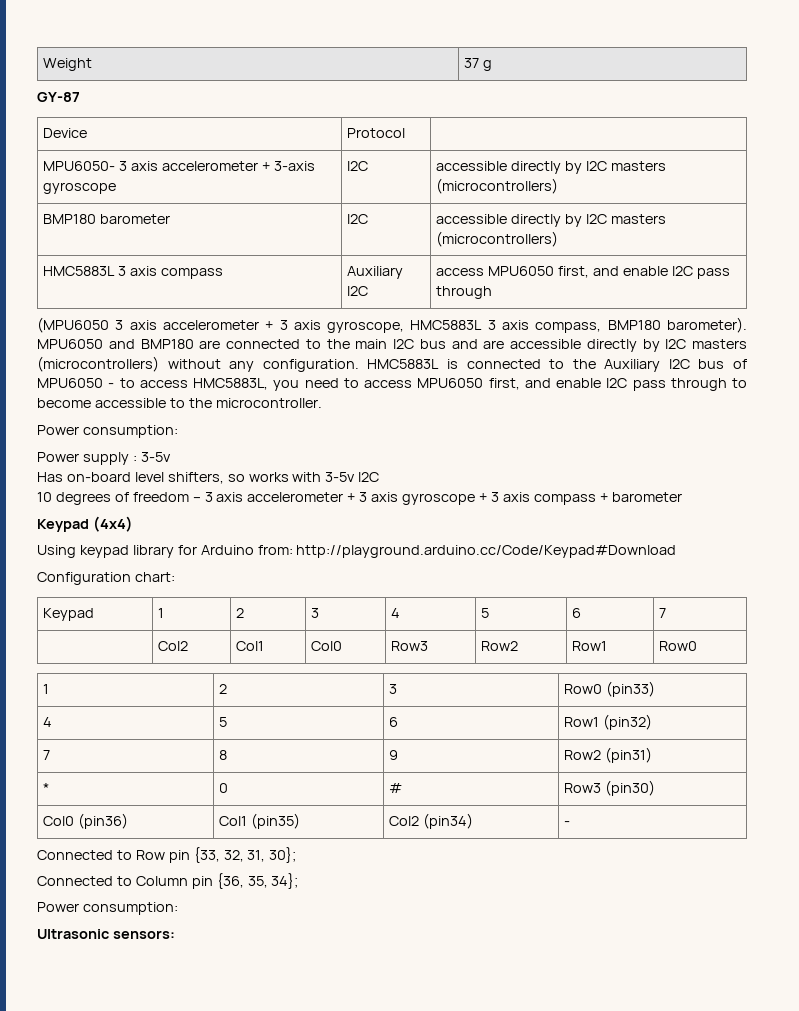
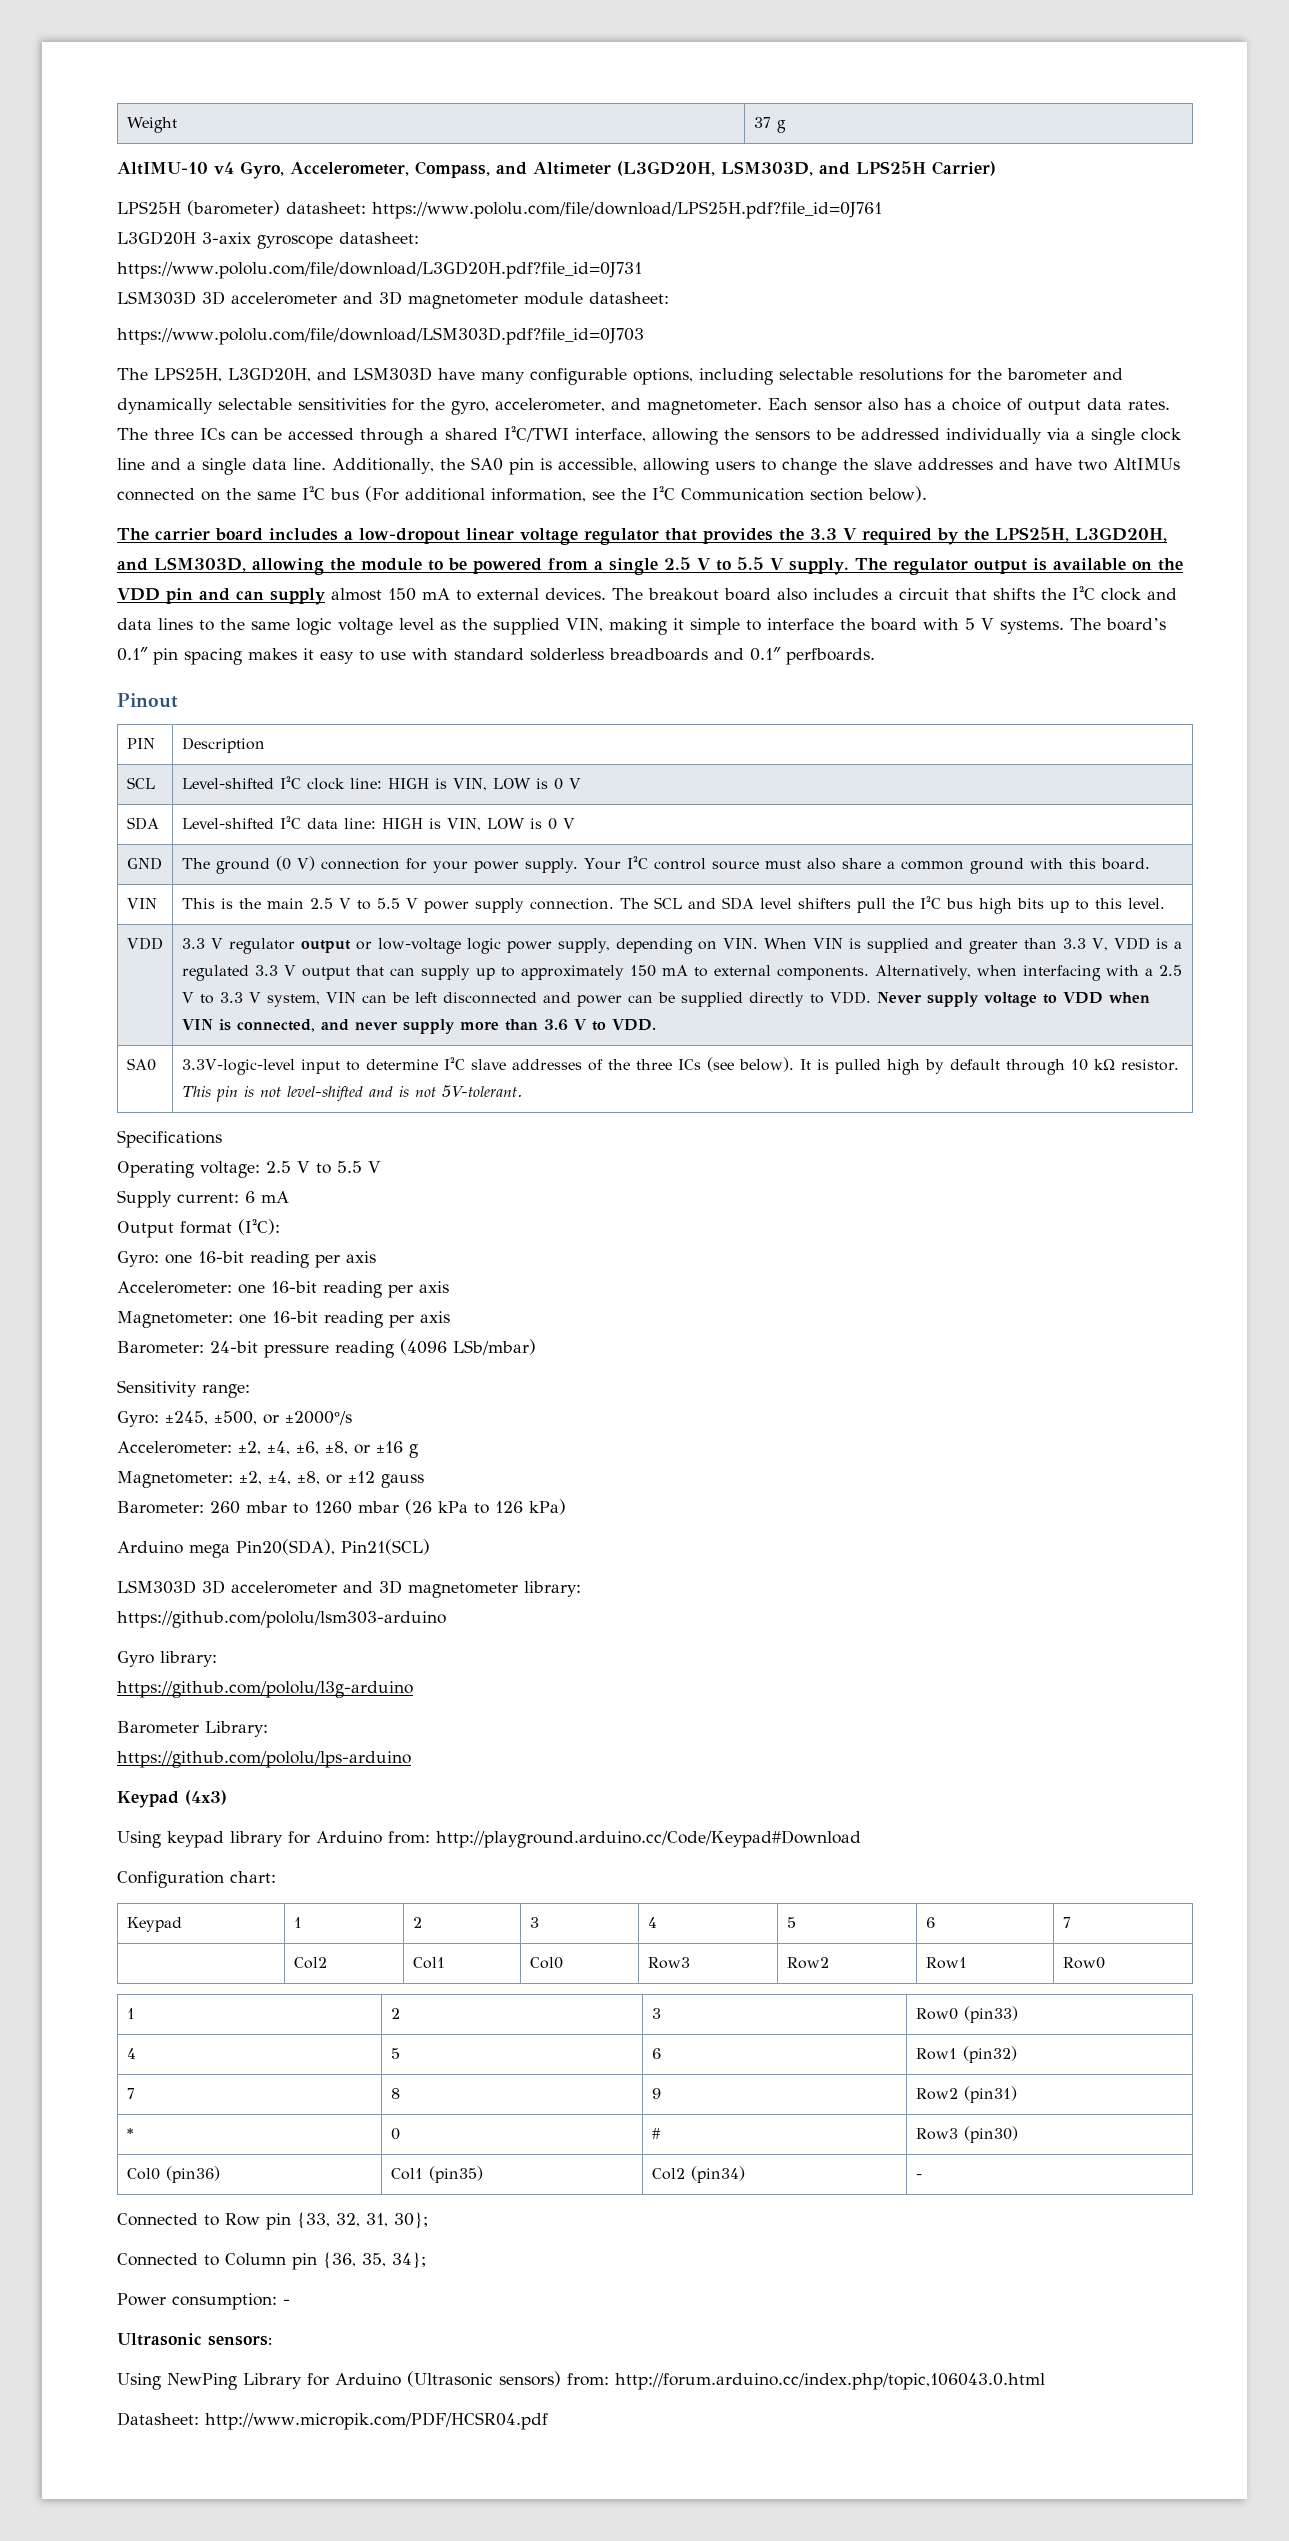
[37,92,80,102] [43,128,88,138] [347,128,406,138] [43,161,315,171] [43,182,117,194] [347,161,369,171] [436,161,667,174] [436,178,559,194] [43,214,171,224] [347,214,369,224] [436,214,667,227] [436,231,559,247] [43,266,224,279] [347,266,404,279] [347,286,369,296] [436,266,730,279] [436,286,493,299] [37,317,747,333] [37,339,747,352] [37,356,748,372] [37,378,747,391] [37,398,322,408] [37,425,178,438] [37,452,171,465] [37,472,380,484] [37,492,682,505] [37,516,133,532] GY-87 // Device | Protocol | // MPU6050- 3 axis accelerometer + 3-axis gyroscope | I2C | accessible directly by I2C masters (microcontrollers) // BMP180 barometer | I2C | accessible directly by I2C masters (microcontrollers) // HMC5883L 3 axis compass | Auxiliary I2C | access MPU6050 first, and enable I2C pass through // (MPU6050 3 axis accelerometer + 3 axis gyroscope, HMC5883L 3 axis compass, BMP180 barometer). MPU6050 and BMP180 are connected to the main I2C bus and are accessible directly by I2C masters (microcontrollers) without any configuration. HMC5883L is connected to the Auxiliary I2C bus of MPU6050 - to access HMC5883L, you need to access MPU6050 first, and enable I2C pass through to become accessible to the microcontroller. // Power consumption: // Power supply : 3-5v // Has on-board level shifters, so works with 3-5v I2C // 10 degrees of freedom – 3 axis accelerometer + 3 axis gyroscope + 3 axis compass + barometer // Keypad (4x4) -> [117,161,996,179] [117,200,882,219] [117,231,419,249] [117,261,642,279] [117,291,669,309] [117,327,644,345] [117,367,1123,385] [117,398,1170,415] [117,425,1181,445] [117,457,1180,475] [117,485,927,502] [117,527,1167,545] [117,557,1183,575] [117,585,1177,605] [117,618,1166,635] [117,647,875,665] [117,693,178,708] [126,738,155,749] [181,737,265,753] [126,777,155,789] [181,775,581,791] [126,817,159,830] [181,815,575,831] [126,857,162,870] [181,855,1151,874] [126,898,157,909] [181,895,1165,914] [126,937,163,950] [181,937,1183,954] [181,965,1183,981] [181,991,1150,1007] [181,1019,656,1034] [126,1058,156,1071] [181,1056,1180,1075] [181,1085,523,1102] [117,1130,222,1148] [117,1161,381,1178] [117,1190,289,1208] [117,1218,280,1238] [117,1251,376,1268] [117,1281,449,1298] [117,1311,450,1328] [117,1339,536,1358] [117,1380,250,1398] [117,1411,352,1427] [117,1441,418,1458] [117,1471,424,1488] [117,1499,566,1515] [117,1539,430,1558] [117,1580,581,1598] [117,1611,446,1628] [117,1651,217,1667] [117,1681,413,1698] [117,1721,268,1737] [117,1751,411,1768] [117,1790,227,1808] AltIMU-10 v4 Gyro, Accelerometer, Compass, and Altimeter (L3GD20H, LSM303D, and LPS25H Carrier) // LPS25H (barometer) datasheet: https://www.pololu.com/file/download/LPS25H.pdf?file_id=0J761 // L3GD20H 3-axix gyroscope datasheet: // https://www.pololu.com/file/download/L3GD20H.pdf?file_id=0J731 // LSM303D 3D accelerometer and 3D magnetometer module datasheet: // https://www.pololu.com/file/download/LSM303D.pdf?file_id=0J703 // The LPS25H, L3GD20H, and LSM303D have many configurable options, including selectable resolutions for the barometer and dynamically selectable sensitivities for the gyro, accelerometer, and magnetometer. Each sensor also has a choice of output data rates. The three ICs can be accessed through a shared I²C/TWI interface, allowing the sensors to be addressed individually via a single clock line and a single data line. Additionally, the SA0 pin is accessible, allowing users to change the slave addresses and have two AltIMUs connected on the same I²C bus (For additional information, see the I²C Communication section below). // The carrier board includes a low-dropout linear voltage regulator that provides the 3.3 V required by the LPS25H, L3GD20H, and LSM303D, allowing the module to be powered from a single 2.5 V to 5.5 V supply. The regulator output is available on the VDD pin and can supply almost 150 mA to external devices. The breakout board also includes a circuit that shifts the I²C clock and data lines to the same logic voltage level as the supplied VIN, making it simple to interface the board with 5 V systems. The board’s 0.1″ pin spacing makes it easy to use with standard solderless breadboards and 0.1″ perfboards. // Pinout // PIN | Description // SCL | Level-shifted I²C clock line: HIGH is VIN, LOW is 0 V // SDA | Level-shifted I²C data line: HIGH is VIN, LOW is 0 V // GND | The ground (0 V) connection for your power supply. Your I²C control source must also share a common ground with this board. // VIN | This is the main 2.5 V to 5.5 V power supply connection. The SCL and SDA level shifters pull the I²C bus high bits up to this level. // VDD | 3.3 V regulator output or low-voltage logic power supply, depending on VIN. When VIN is supplied and greater than 3.3 V, VDD is a regulated 3.3 V output that can supply up to approximately 150 mA to external components. Alternatively, when interfacing with a 2.5 V to 3.3 V system, VIN can be left disconnected and power can be supplied directly to VDD. Never supply voltage to VDD when VIN is connected, and never supply more than 3.6 V to VDD. // SA0 | 3.3V-logic-level input to determine I²C slave addresses of the three ICs (see below). It is pulled high by default through 10 kΩ resistor. This pin is not level-shifted and is not 5V-tolerant. // Specifications // Operating voltage: 2.5 V to 5.5 V // Supply current: 6 mA // Output format (I²C): // Gyro: one 16-bit reading per axis // Accelerometer: one 16-bit reading per axis // Magnetometer: one 16-bit reading per axis // Barometer: 24-bit pressure reading (4096 LSb/mbar) // Sensitivity range: // Gyro: ±245, ±500, or ±2000°/s // Accelerometer: ±2, ±4, ±6, ±8, or ±16 g // Magnetometer: ±2, ±4, ±8, or ±12 gauss // Barometer: 260 mbar to 1260 mbar (26 kPa to 126 kPa) // Arduino mega Pin20(SDA), Pin21(SCL) // LSM303D 3D accelerometer and 3D magnetometer library: // https://github.com/pololu/lsm303-arduino // Gyro library: // https://github.com/pololu/l3g-arduino // Barometer Library: // https://github.com/pololu/lps-arduino // Keypad (4x3)
(178, 908) none -> [283,2299,290,2305] -
(175, 934) none -> [117,2371,1045,2390] [117,2412,548,2430] // Using NewPing Library for Arduino (Ultrasonic sensors) from: http://forum.arduino.cc/index.php/topic,106043.0.html // Datasheet: http://www.micropik.com/PDF/HCSR04.pdf

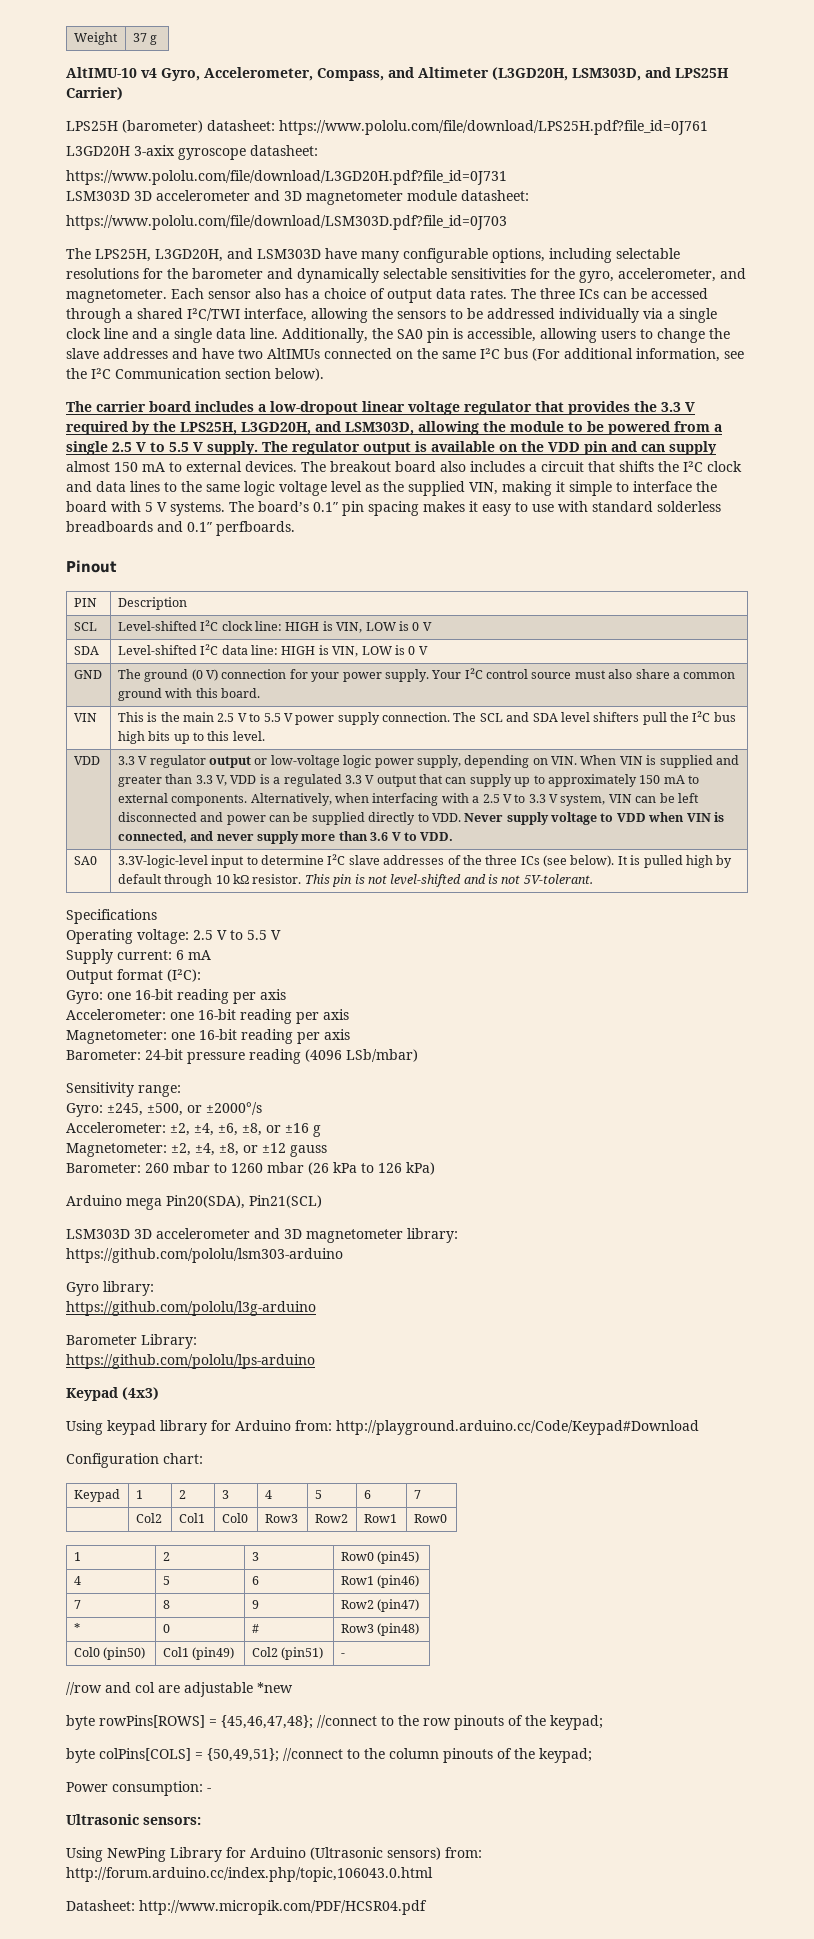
[963,2006,1018,2023] (pin33) -> [377,1551,420,1564] (pin45)
[962,2046,1017,2063] (pin32) -> [377,1575,420,1588] (pin46)
[963,2086,1017,2103] (pin31) -> [377,1599,420,1612] (pin47)
[963,2126,1018,2143] [126,2166,220,2183] [390,2166,483,2183] [651,2166,745,2183] [915,2174,922,2179] [117,2212,428,2230] [117,2252,426,2270] (pin30) // Col0 (pin36) | Col1 (pin35) | Col2 (pin34) | - // Connected to Row pin {33, 32, 31, 30}; // Connected to Column pin {36, 35, 34}; -> [377,1623,420,1636] [73,1647,146,1660] [162,1647,235,1660] [251,1647,324,1660] [340,1653,345,1657] [66,1682,293,1697] [66,1715,603,1730] [66,1748,592,1763] (pin48) // Col0 (pin50) | Col1 (pin49) | Col2 (pin51) | - // //row and col are adjustable *new // byte rowPins[ROWS] = {45,46,47,48}; //connect to the row pinouts of the keypad; // byte colPins[COLS] = {50,49,51}; //connect to the column pinouts of the keypad;

